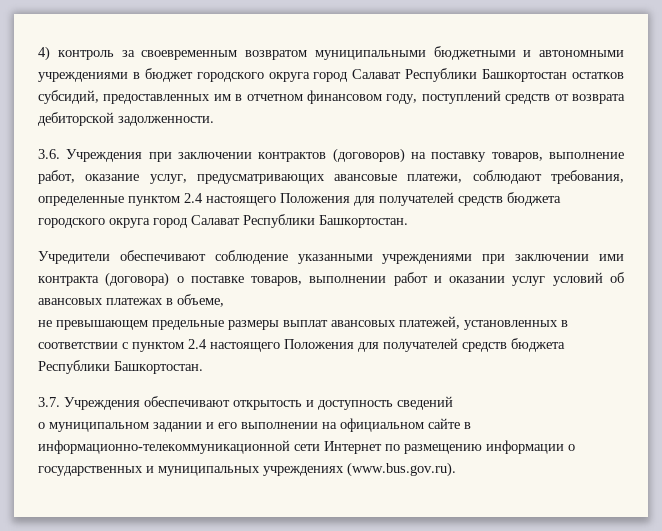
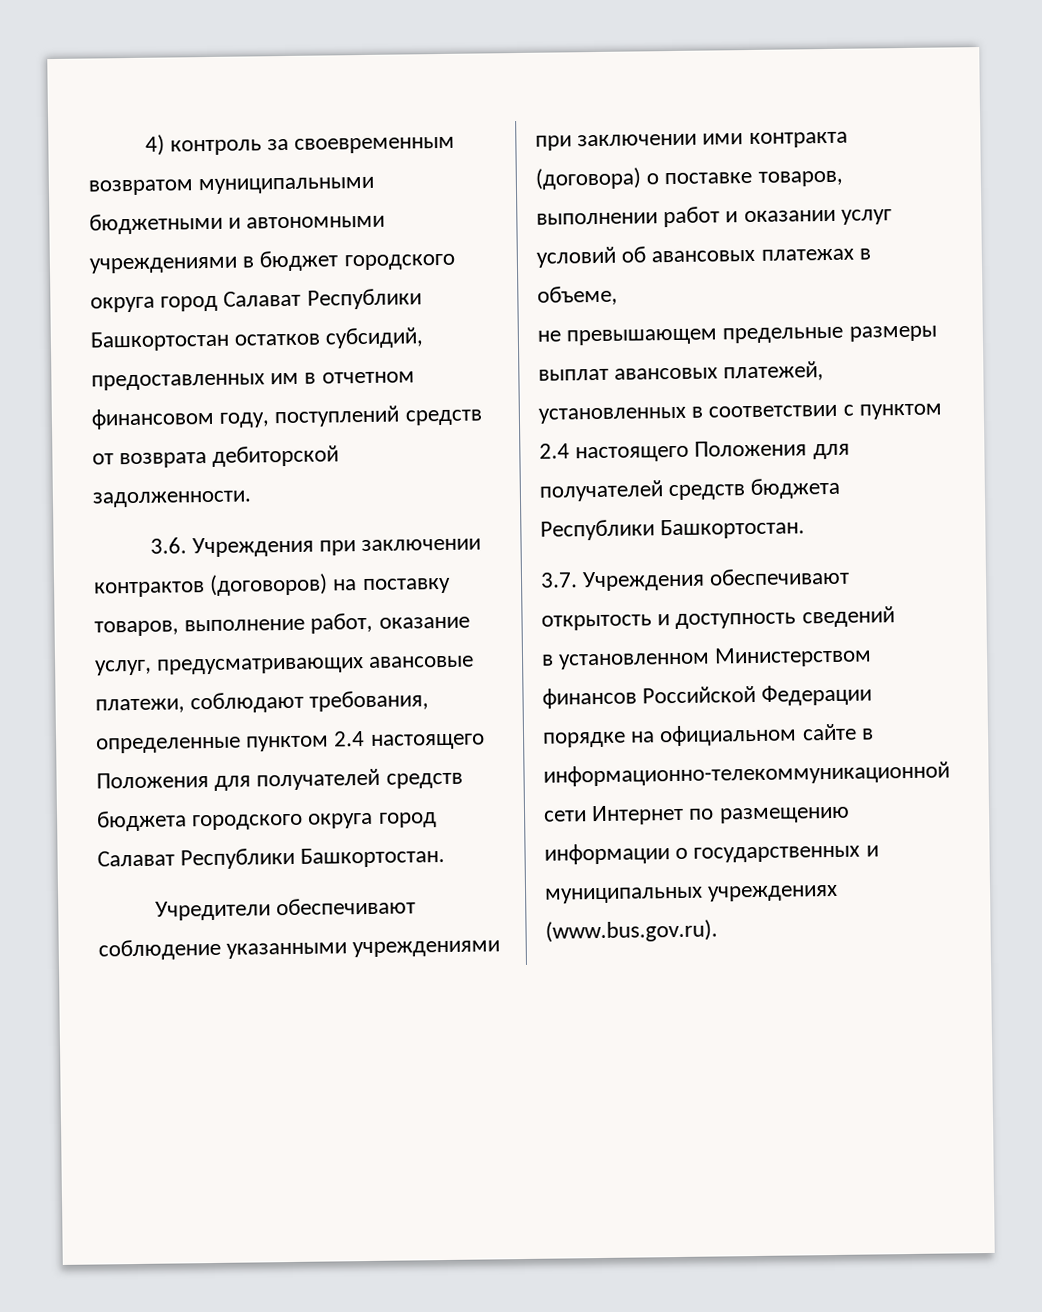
[38,422,318,432] о муниципальном задании и его выполнении -> [541,646,873,670] [542,684,873,709] [542,731,626,748] в установленном Министерством финансов Российской Федерации порядке

